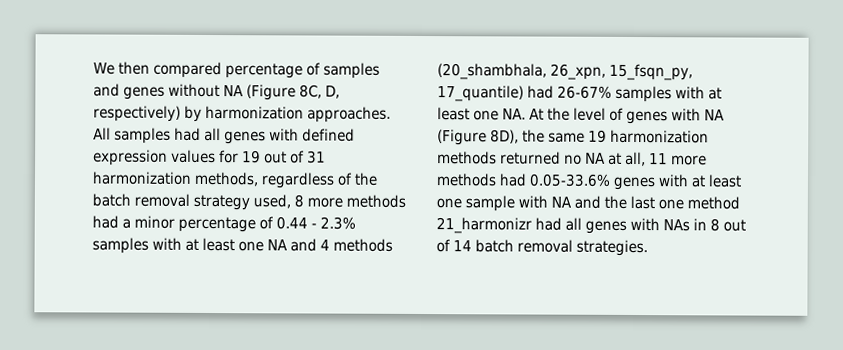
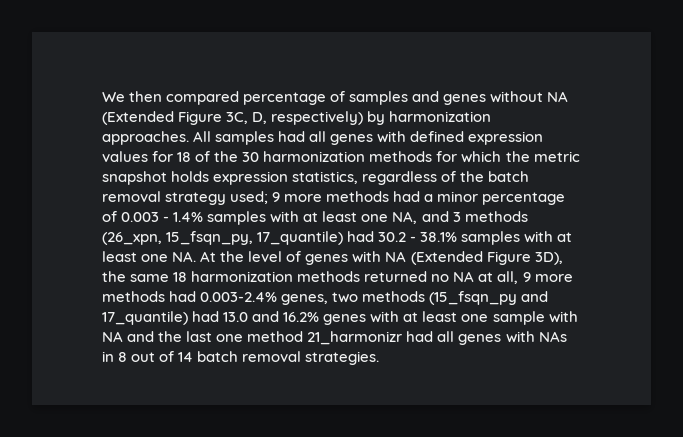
[246,84,322,101] (Figure 8C, -> [102,111,249,125] (Extended Figure 3C,
[242,150,326,164] [92,171,259,187] 19 out of 31 harmonization methods, -> [177,151,580,163] [102,171,359,185] 18 of the 30 harmonization methods for which the metric snapshot holds expression statistics,
[253,194,304,209] used, 8 -> [230,191,281,204] used; 9
[276,216,356,230] [92,237,393,254] [437,63,693,81] [437,85,612,102] 0.44 - 2.3% samples with at least one NA and 4 methods (20_shambhala, 26_xpn, 15_fsqn_py, 17_quantile) had 26-67% -> [121,211,528,225] [102,231,458,245] 0.003 - 1.4% samples with at least one NA, and 3 methods (26_xpn, 15_fsqn_py, 17_quantile) had 30.2 - 38.1%
[437,129,519,146] (Figure 8D), -> [410,251,563,265] (Extended Figure 3D),
[587,129,607,143] 19 -> [173,272,188,282] 18
[649,153,707,166] [436,173,611,187] 11 more methods had 0.05-33.6% -> [522,272,573,282] [102,291,549,305] [102,311,320,325] 9 more methods had 0.003-2.4% genes, two methods (15_fsqn_py and 17_quantile) had 13.0 and 16.2%

